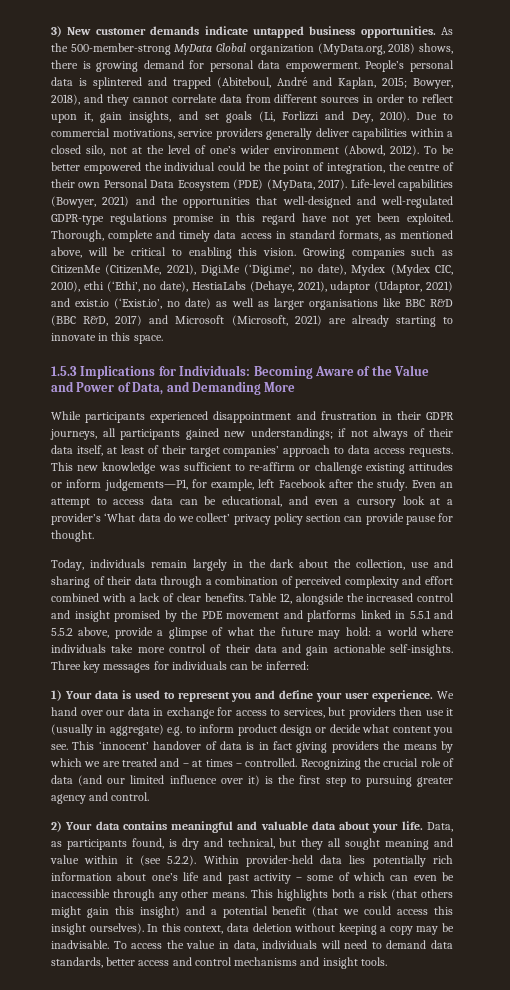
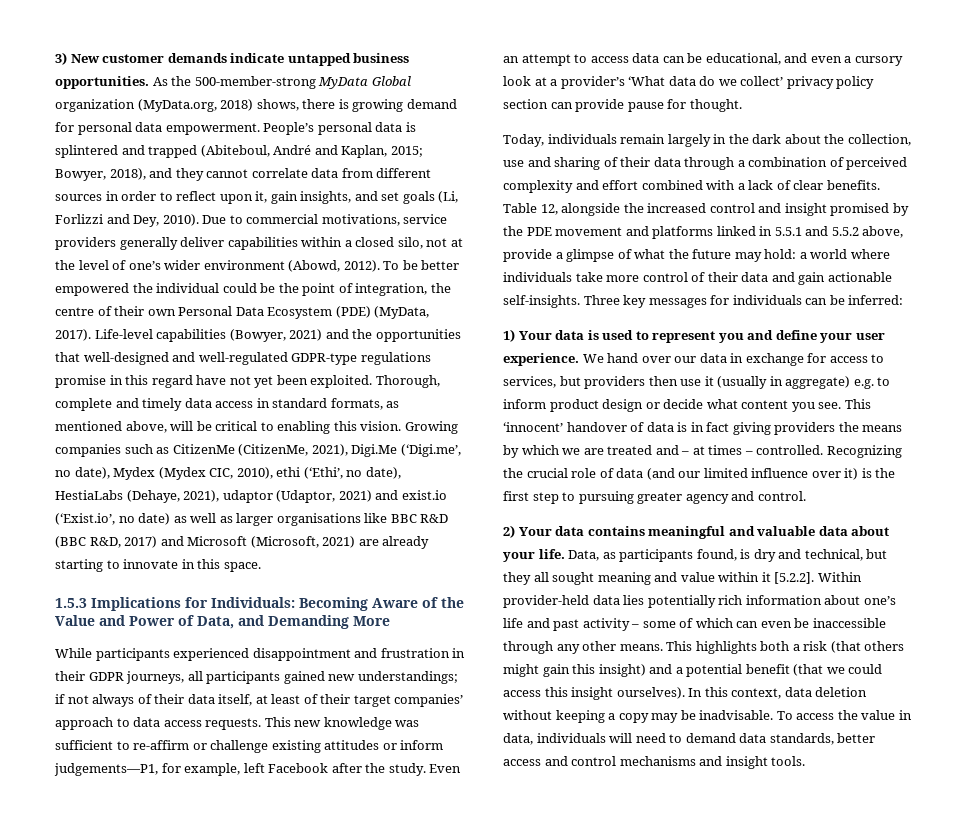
[139,855,197,866] (see 5.2.2). -> [774,572,815,584] [5.2.2].

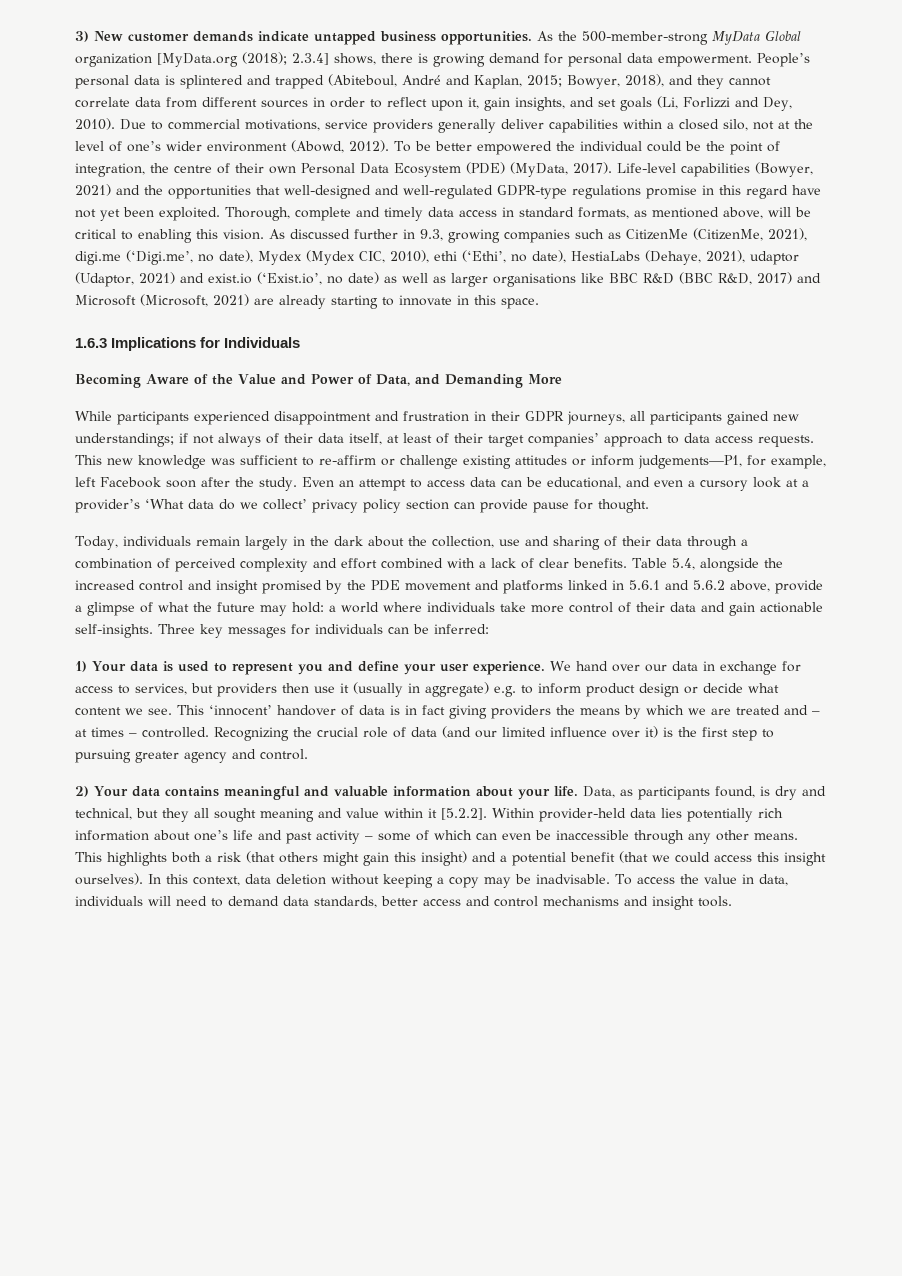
[137,99,254,112] (MyData.org, 2018) -> [157,52,329,67] [MyData.org (2018); 2.3.4]
[404,421,458,434] Growing -> [269,229,500,243] As discussed further in 9.3, growing
[351,444,398,457] Digi.Me -> [75,251,121,265] digi.me
[55,598,87,608] 1.5.3 -> [75,338,107,348] 1.6.3
[211,597,295,608] Individuals: -> [224,337,301,348] Individuals //
(329, 768) none -> [166,480,196,488] soon
[540,204,558,215] 12, -> [671,558,695,570] 5.4,
[774,226,859,236] 5.5.1 and 5.5.2 -> [629,580,725,590] 5.6.1 and 5.6.2
[791,402,815,412] you -> [125,708,143,715] we
[818,526,848,536] data -> [392,786,471,797] information

